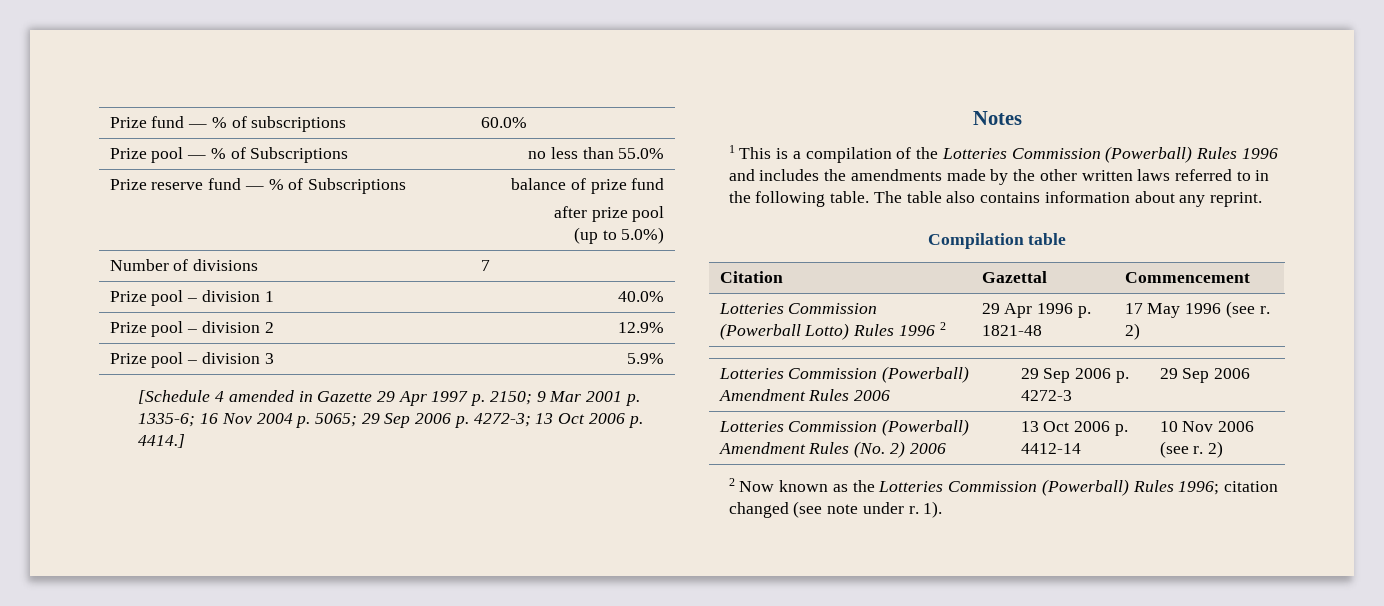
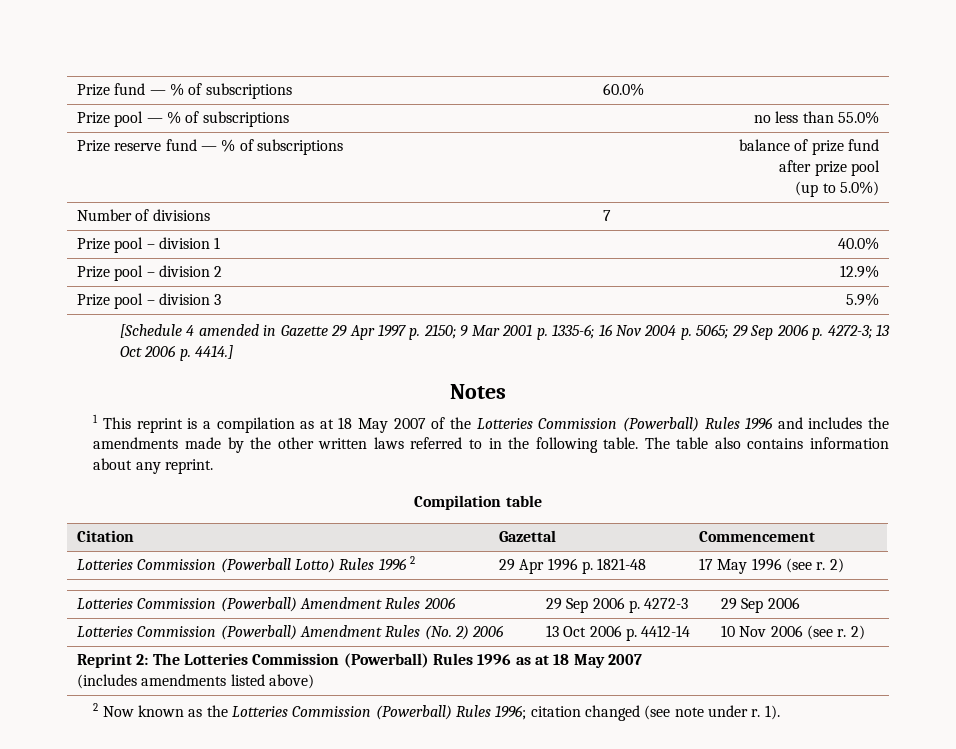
[250,147,349,163] Subscriptions -> [202,111,289,127] subscriptions
[308,178,407,194] Subscriptions -> [256,139,343,155] subscriptions
(772, 153) none -> [136,418,183,433] reprint
(892, 155) none -> [300,417,426,433] as at 18 May 2007
(1224, 449) none -> [77,653,642,668] [77,674,314,689] // Reprint 2: The Lotteries Commission (Powerball) Rules 1996 as at 18 May 2007 // (includes amendments listed above)

